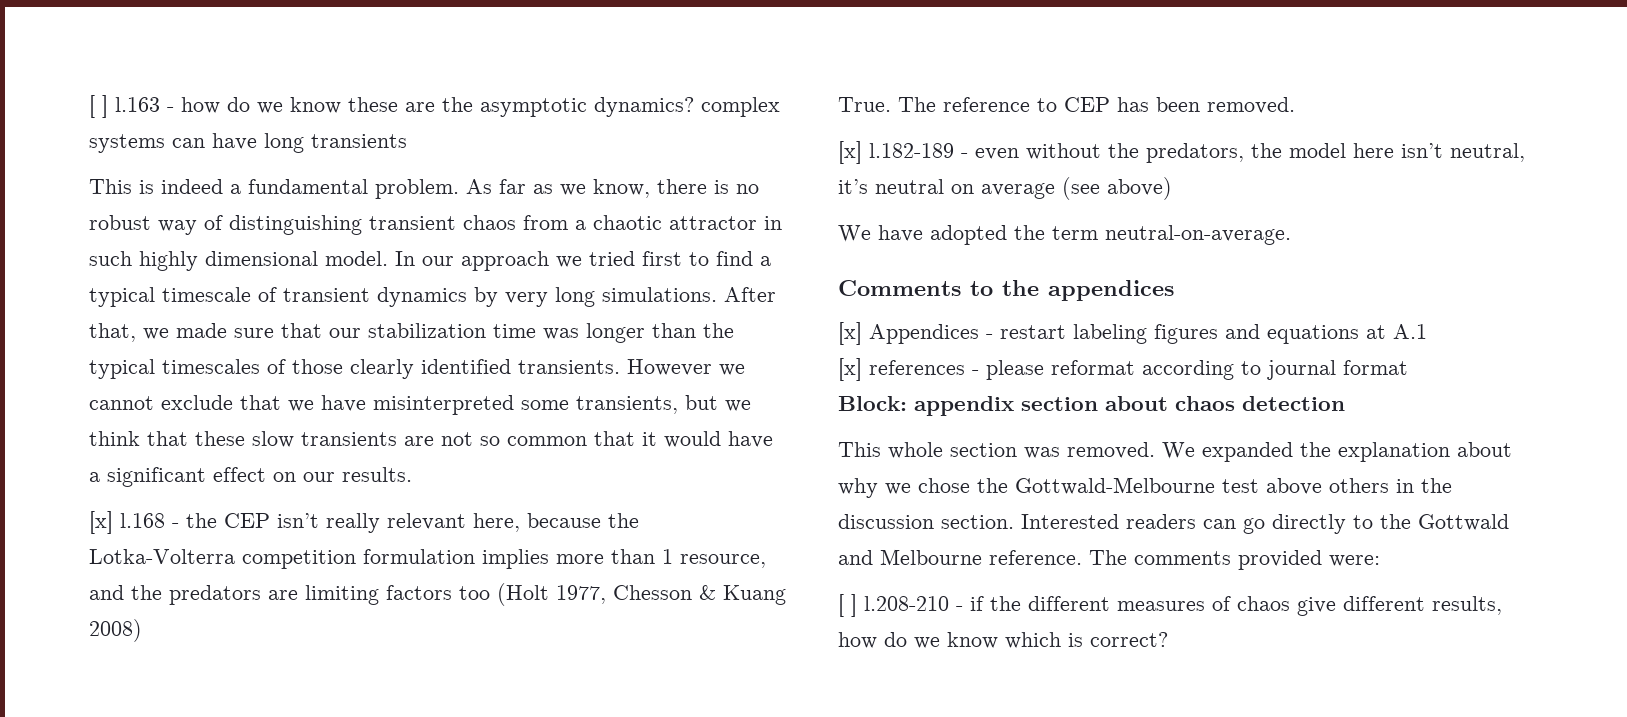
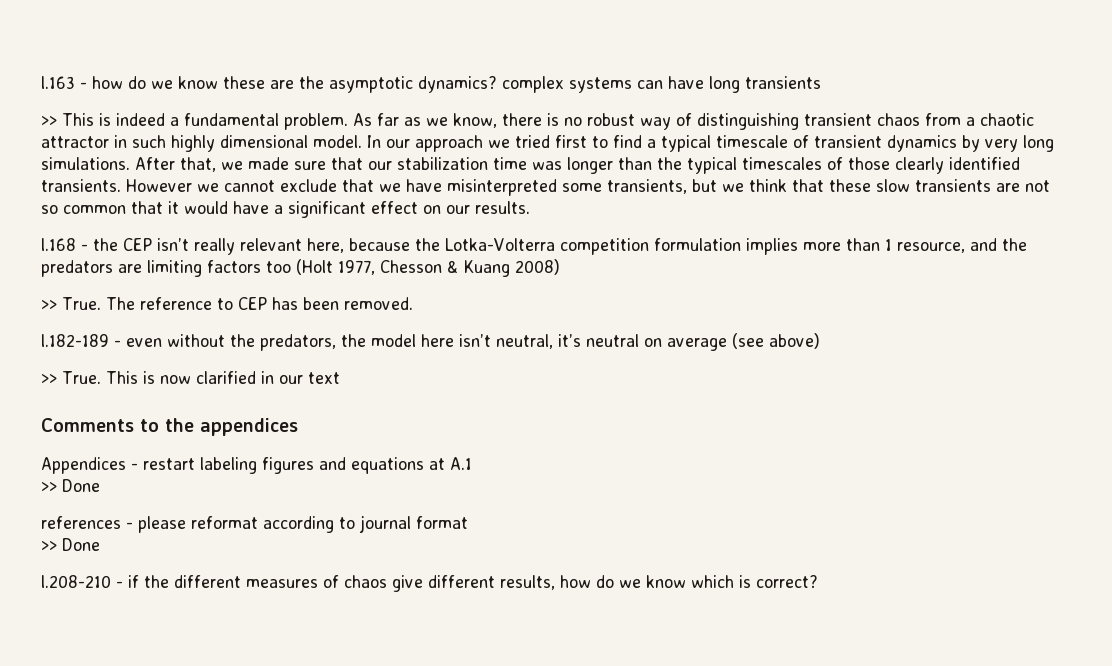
[89,95,108,118] [ ] -> (41, 82) none
(407, 141) none -> [41,116,57,126] >>
[89,511,113,534] [x] -> (530, 207) none
(142, 630) none -> [41,300,57,310] >>
[838,141,862,164] [x] -> (413, 303) none
[838,225,1291,245] We have adopted the term neutral-on-average. -> [41,371,340,384] >> True. This is now clarified in our text
[838,322,862,345] [x] -> (298, 427) none
[838,358,862,381] [x] -> [41,479,100,492] >> Done //
[838,396,1345,416] [838,442,1512,462] [838,477,1452,498] [838,514,1509,534] [838,549,1380,570] [838,594,857,617] Block: appendix section about chaos detection // This whole section was removed. We expanded the explanation about why we chose the Gottwald-Melbourne test above others in the discussion section. Interested readers can go directly to the Gottwald and Melbourne reference. The comments provided were: // [ ] -> [41,538,100,551] >> Done //

